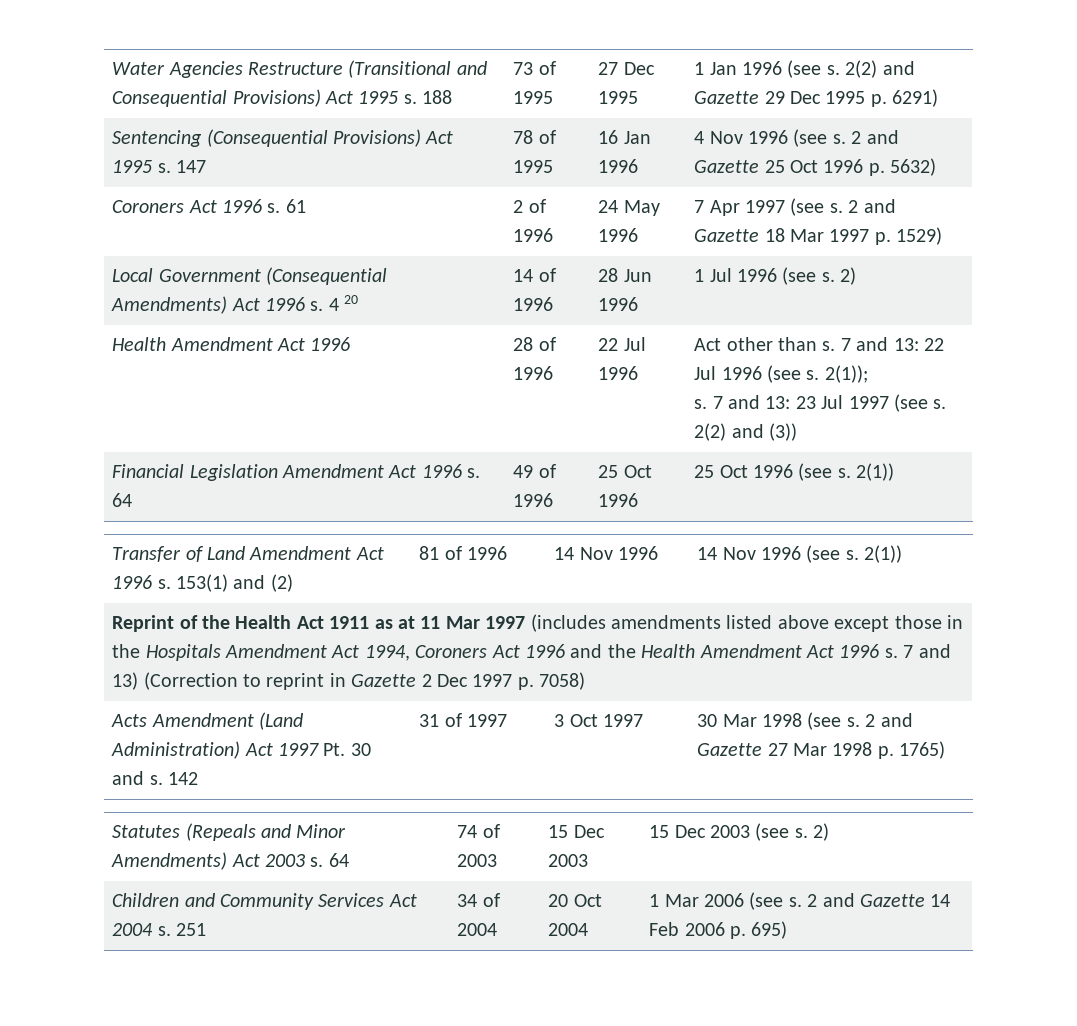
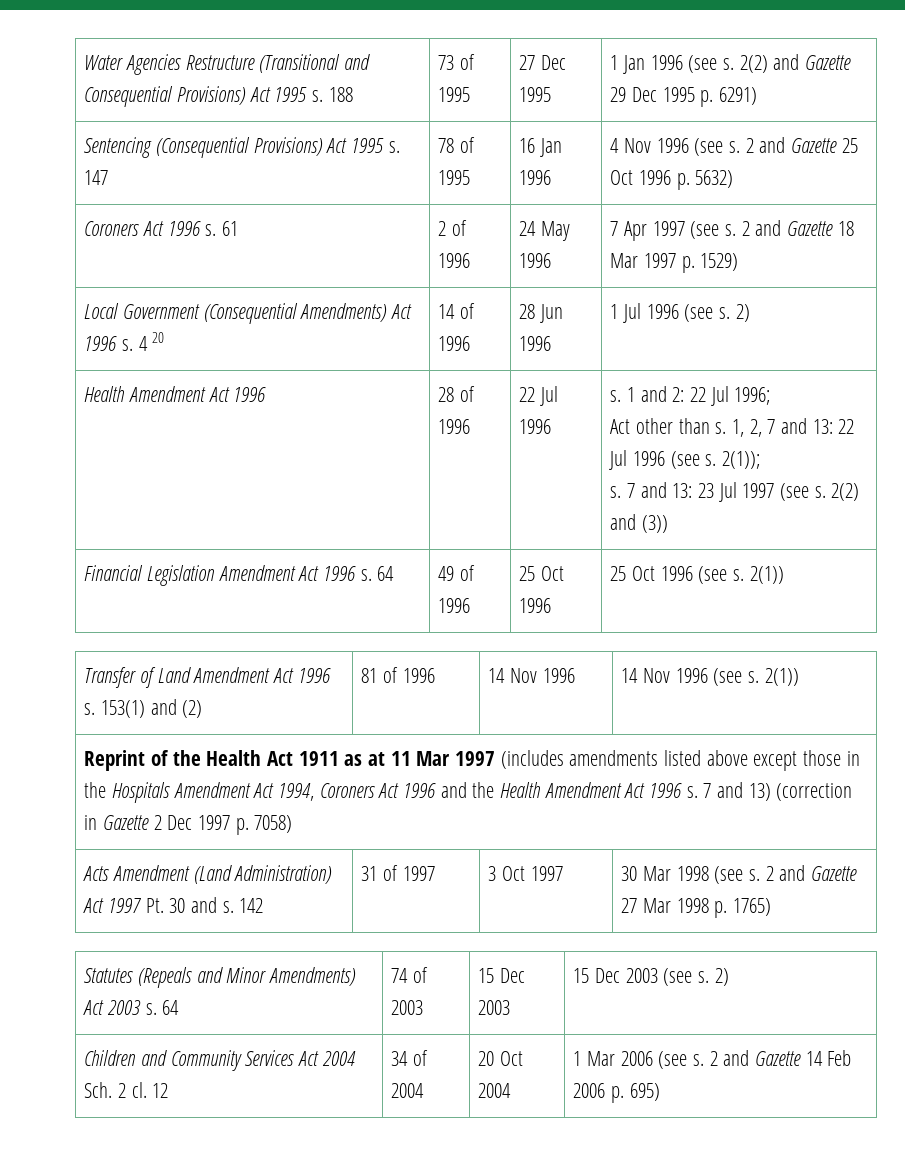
(639, 373) none -> [610,386,771,406] s. 1 and 2: 22 Jul 1996; //
(836, 346) none -> [732,419,762,437] 1, 2,
[143,672,325,690] (Correction to reprint -> [776,783,853,801] (correction
[157,923,206,936] s. 251 -> [84,1082,169,1098] Sch. 2 cl. 12

